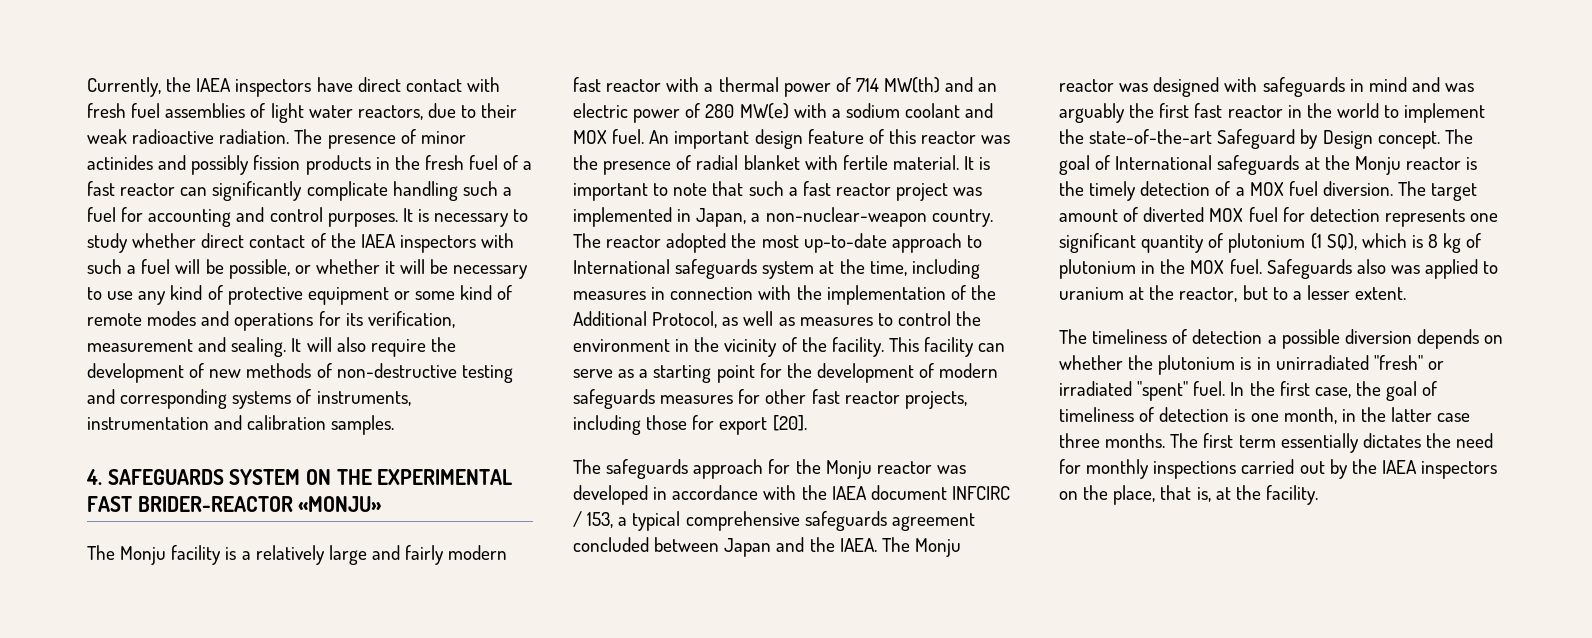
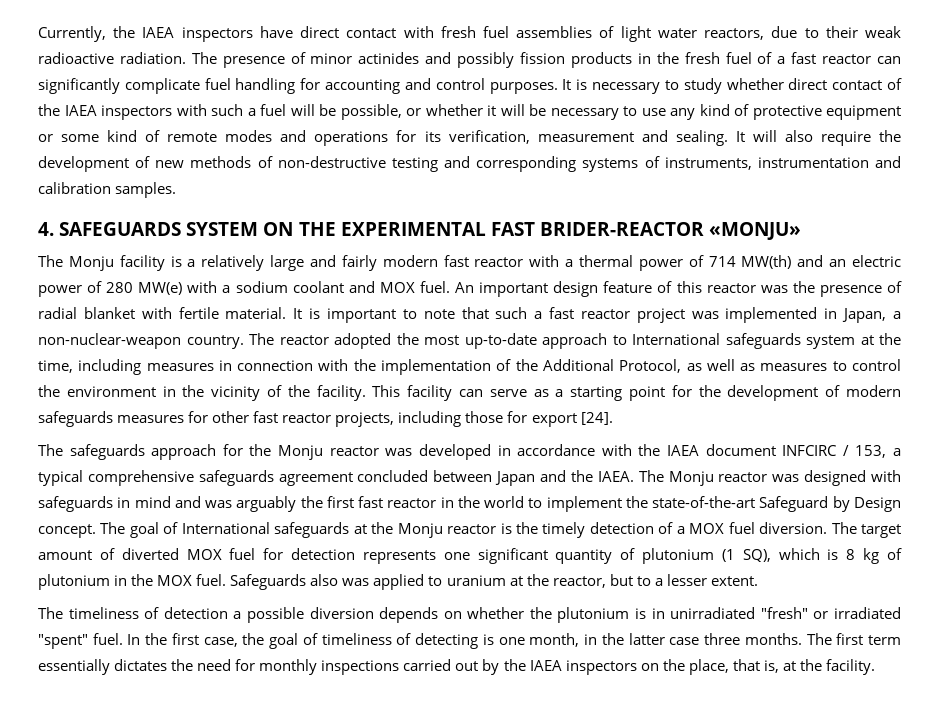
[392,181,512,201] [87,207,116,222] handling such a fuel -> [204,78,296,94] fuel handling
[772,415,807,431] [20]. -> [580,412,613,425] [24].
[1159,407,1230,422] detection -> [415,633,479,649] detecting

